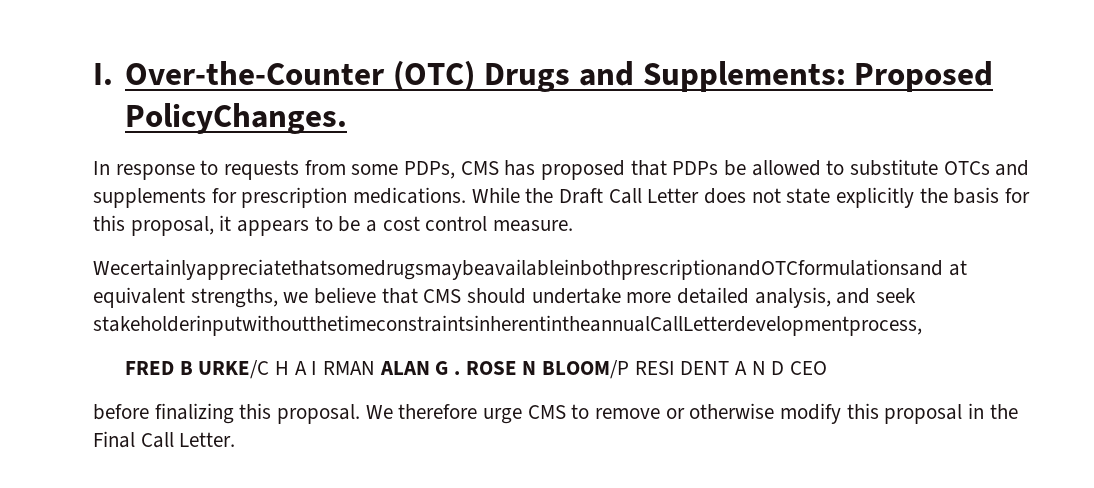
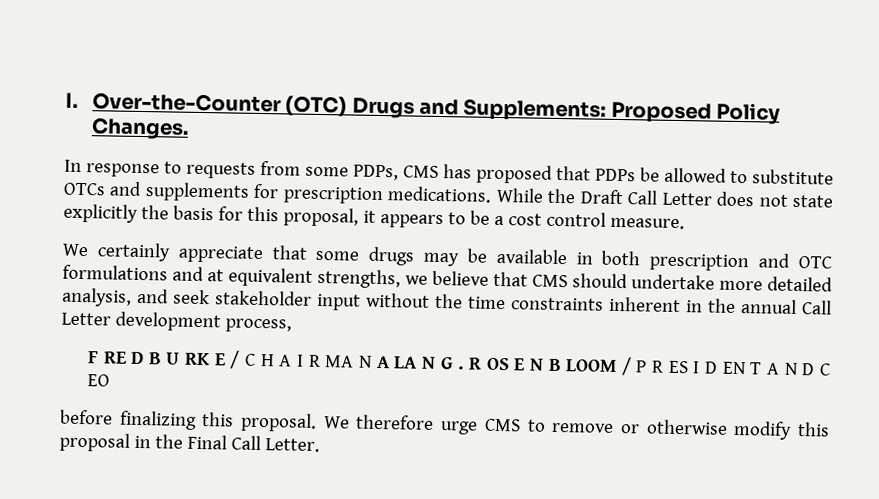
[124,103,347,134] PolicyChanges. -> [716,102,782,125] [90,117,189,140] Policy Changes.
[93,259,943,280] WecertainlyappreciatethatsomedrugsmaybeavailableinbothprescriptionandOTCformulationsand -> [62,242,832,272] [62,264,204,282] We certainly appreciate that some drugs may be available in both prescription and OTC formulations and
[93,315,922,336] [124,360,730,379] stakeholderinputwithoutthetimeconstraintsinherentintheannualCallLetterdevelopmentprocess, // FRED B URKE/C H A I RMAN ALAN G . ROSE N BLOOM/P RESI DENT -> [215,290,832,315] [61,311,292,333] [87,350,763,376] stakeholder input without the time constraints inherent in the annual Call Letter development process, // F RE D B U RK E / C H A I R MA N A LA N G . R OS E N B LOOM / P R ES I D EN T
[789,361,827,375] CEO -> [819,363,832,376] [86,374,110,387] C EO

